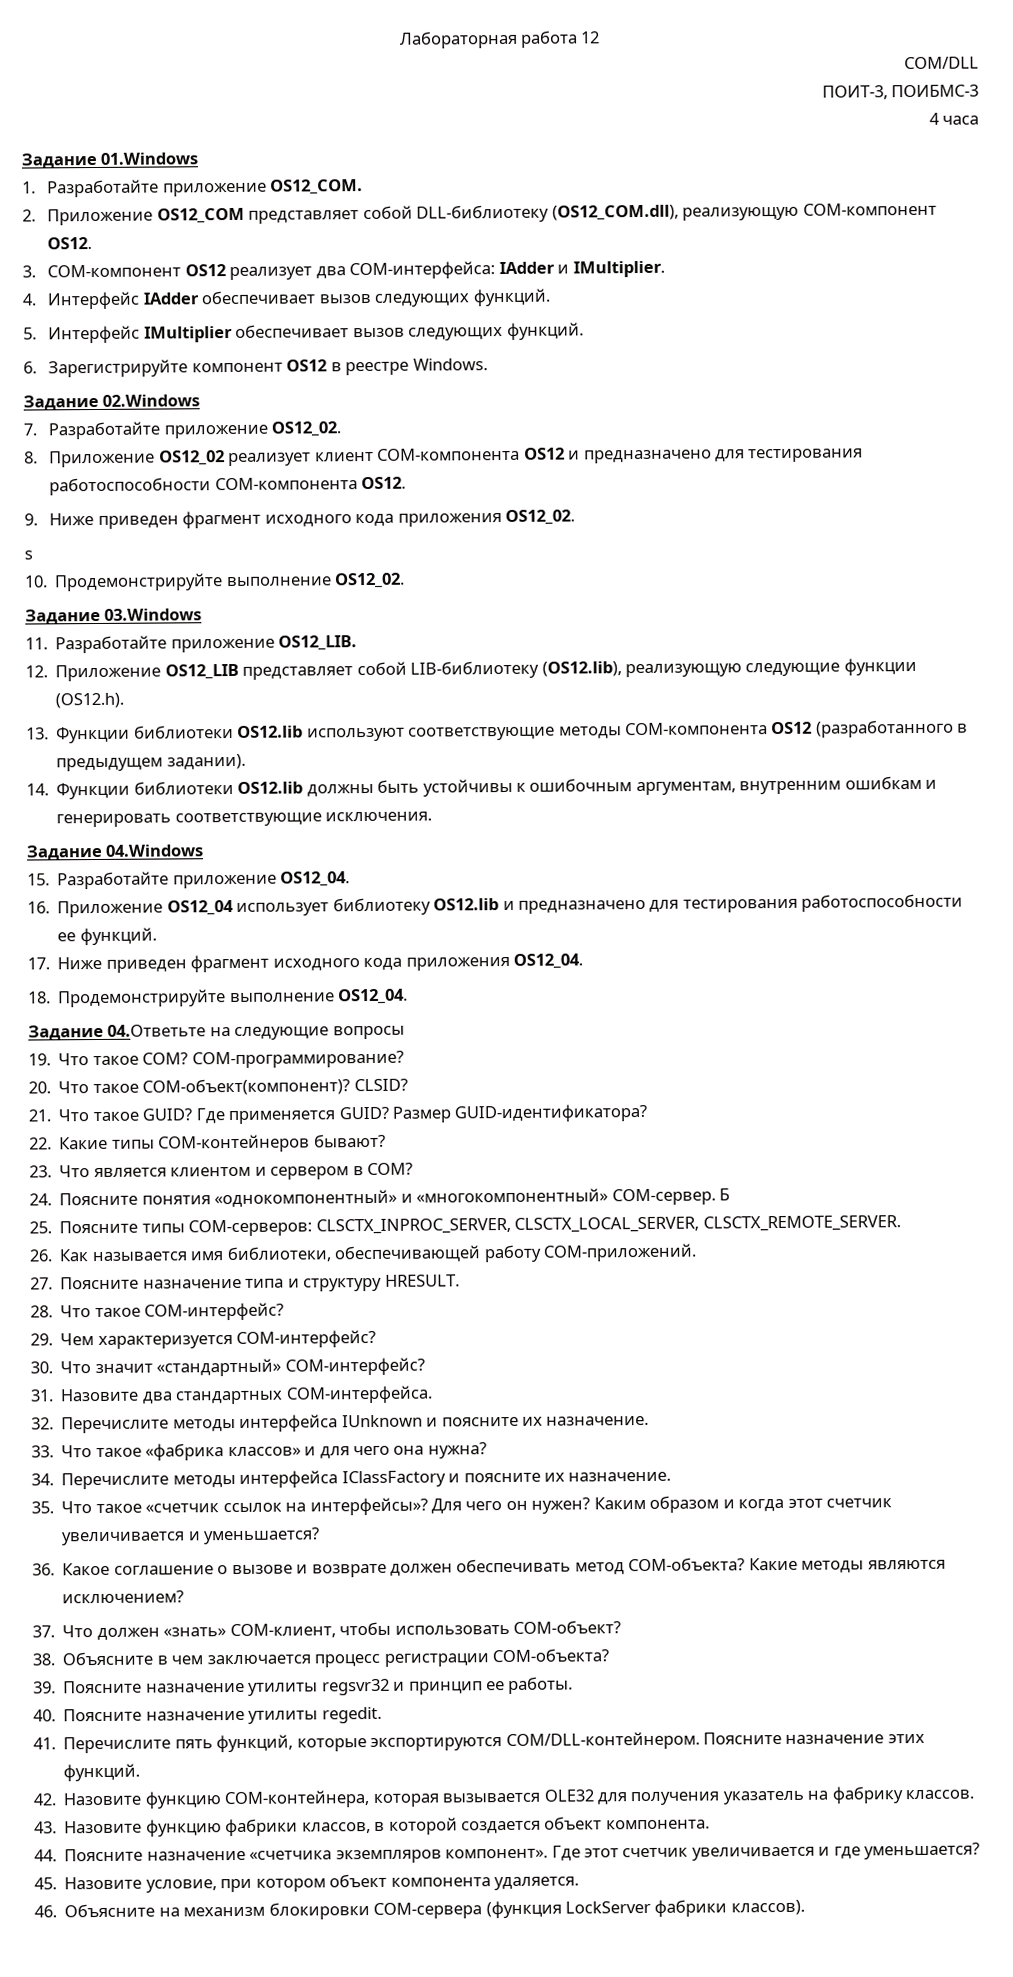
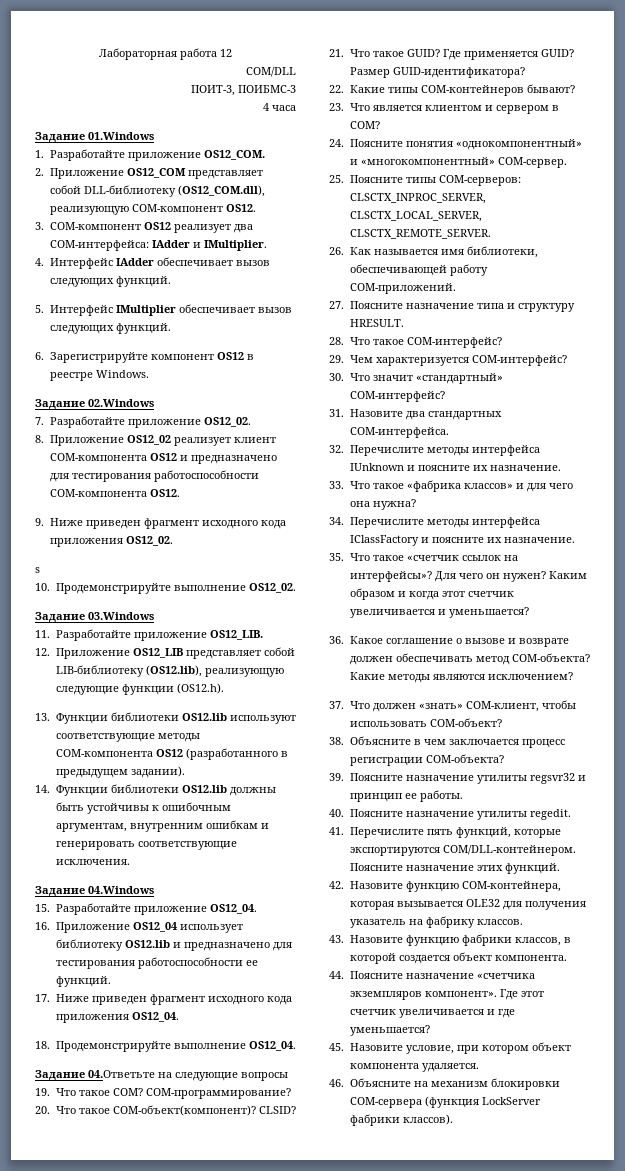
[718,1188,730,1201] Б -> (567, 162) none

